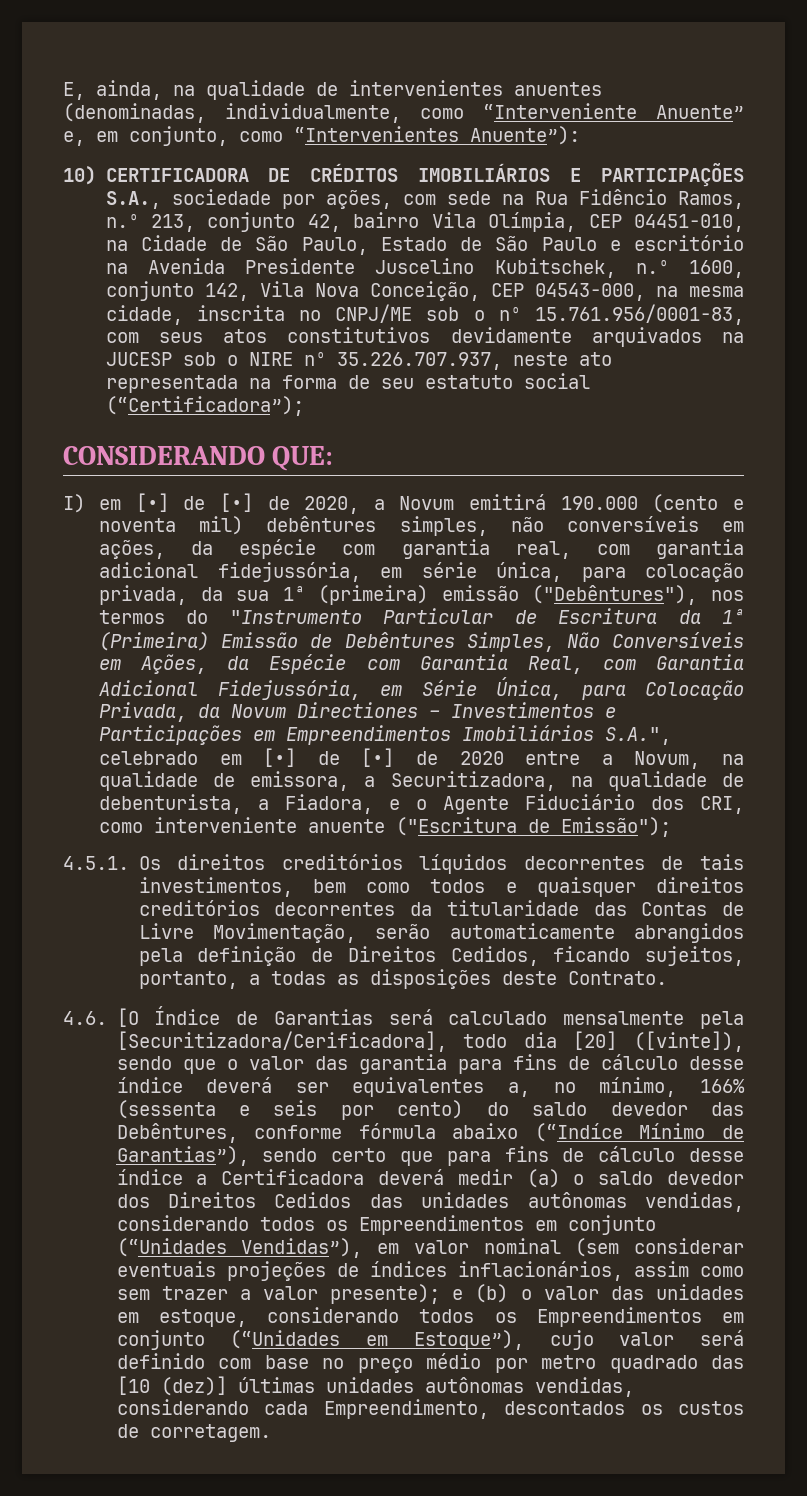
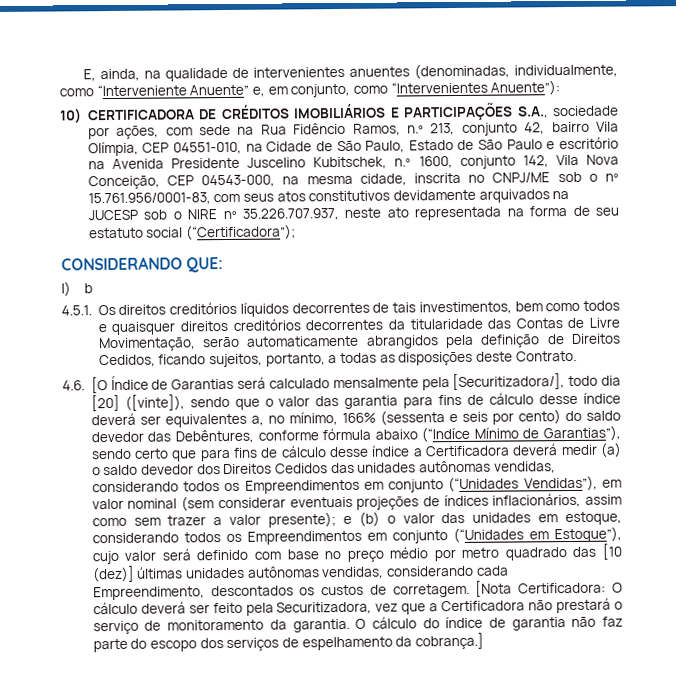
[634,214,744,232] 04451-010, -> [173,141,243,155] 04551-010,
[99,493,744,514] [99,516,745,536] [99,539,744,559] [99,562,745,582] [99,585,744,605] [99,608,744,624] [99,631,745,652] [99,654,744,674] [99,677,745,700] [99,702,617,722] [99,725,672,745] [99,748,744,769] [99,771,744,791] [99,794,744,814] [99,817,672,837] em [•] de [•] de 2020, a Novum emitirá 190.000 (cento e noventa mil) debêntures simples, não conversíveis em ações, da espécie com garantia real, com garantia adicional fidejussória, em série única, para colocação privada, da sua 1ª (primeira) emissão ("Debêntures"), nos termos do "Instrumento Particular de Escritura da 1ª (Primeira) Emissão de Debêntures Simples, Não Conversíveis em Ações, da Espécie com Garantia Real, com Garantia Adicional Fidejussória, em Série Única, para Colocação Privada, da Novum Directiones – Investimentos e Participações em Empreendimentos Imobiliários S.A.", celebrado em [•] de [•] de 2020 entre a Novum, na qualidade de emissora, a Securitizadora, na qualidade de debenturista, a Fiadora, e o Agente Fiduciário dos CRI, como interveniente anuente ("Escritura de Emissão"); -> [83,283,93,294] b
[116,1031,447,1052] [Securitizadora/Cerificadora], -> [452,373,566,391] [Securitizadora/],
(271, 1433) none -> [475,580,623,597] [92,597,623,616] [92,616,623,635] [92,632,484,653] [Nota Certificadora: O cálculo deverá ser feito pela Securitizadora, vez que a Certificadora não prestará o serviço de monitoramento da garantia. O cálculo do índice de garantia não faz parte do escopo dos serviços de espelhamento da cobrança.]

